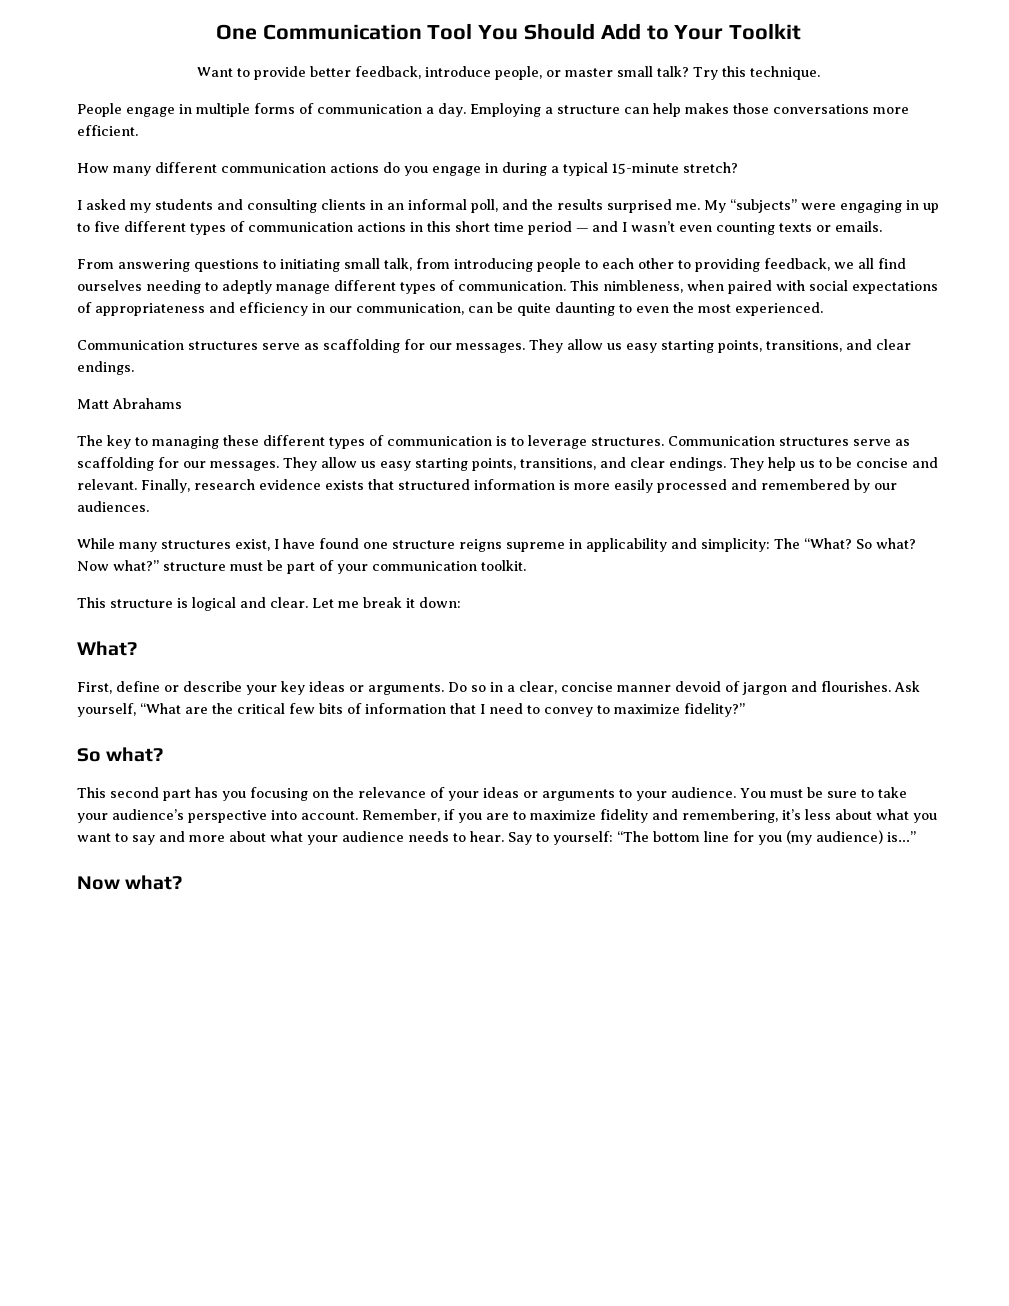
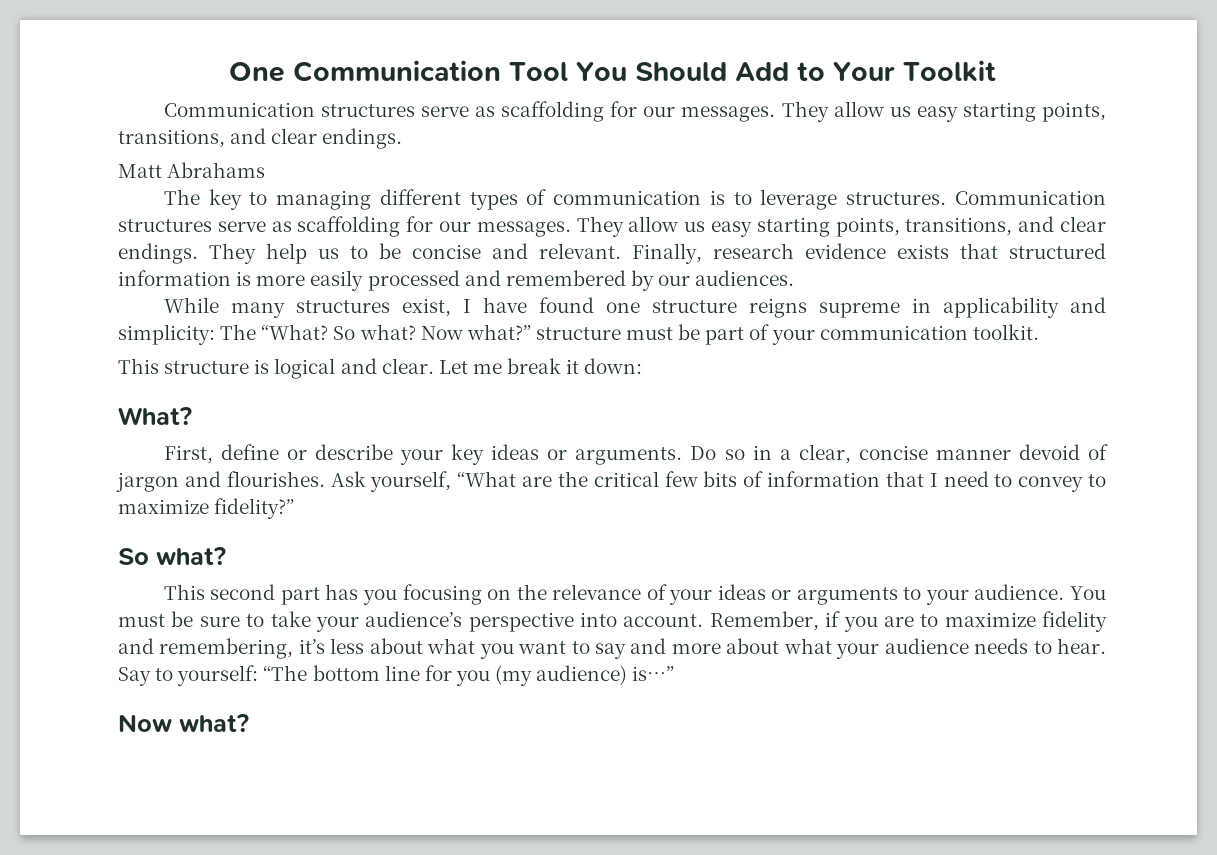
[197,66,820,80] [77,103,909,117] [77,125,138,136] [77,162,738,176] [77,199,939,213] [77,221,882,235] [77,258,906,272] [77,280,938,294] [77,302,823,316] // Want to provide better feedback, introduce people, or master small talk? Try this technique. // People engage in multiple forms of communication a day. Employing a structure can help makes those conversations more efficient. // How many different communication actions do you engage in during a typical 15-minute stretch? // I asked my students and consulting clients in an informal poll, and the results surprised me. My “subjects” were engaging in up to five different types of communication actions in this short time period — and I wasn’t even counting texts or emails. // From answering questions to initiating small talk, from introducing people to each other to providing feedback, we all find ourselves needing to adeptly manage different types of communication. This nimbleness, when paired with social expectations of appropriateness and efficiency in our communication, can be quite daunting to even the most experienced. -> (996, 71) none
[223,435,259,446] these -> (372, 200) none

